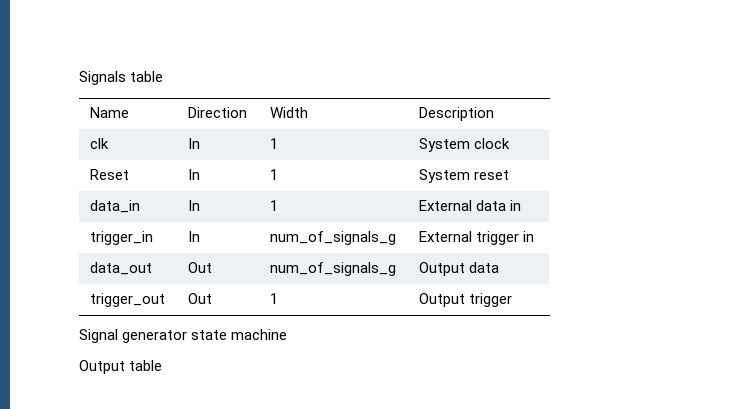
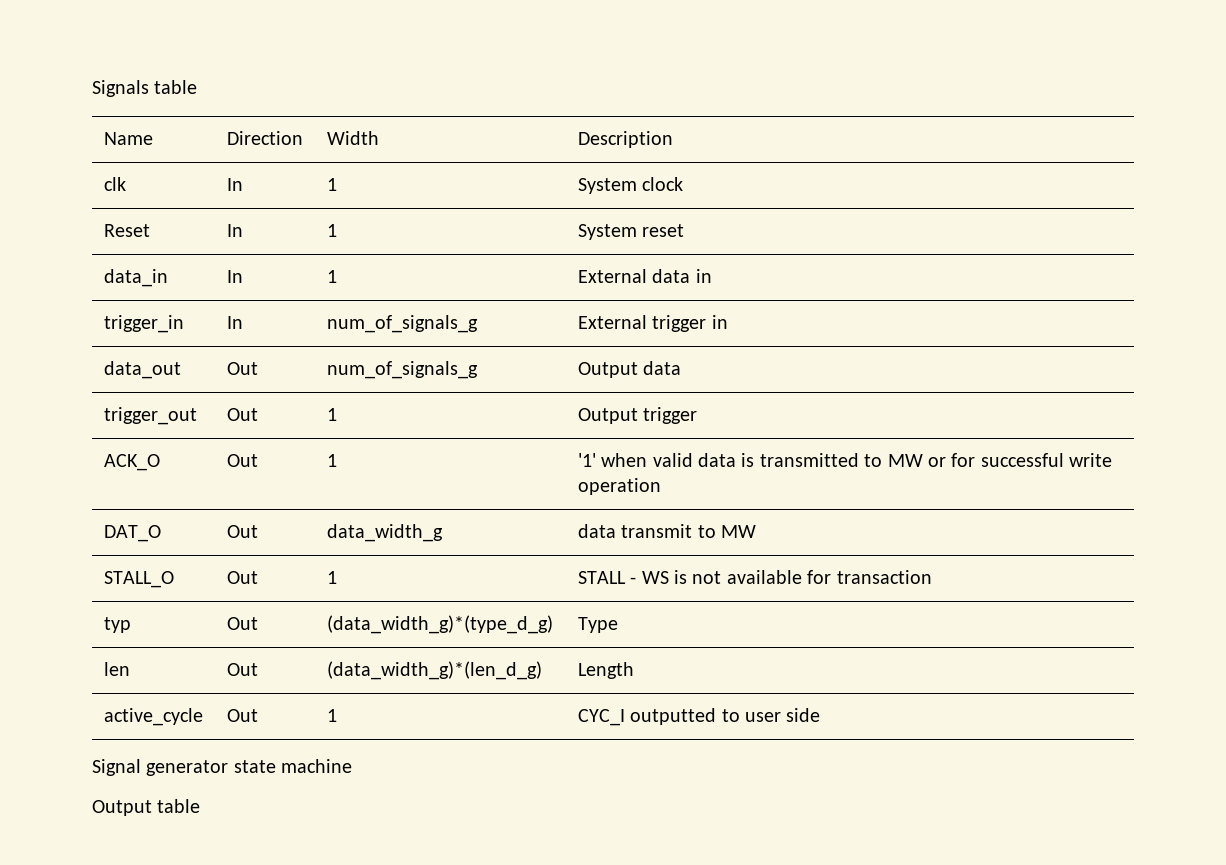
(513, 300) none -> [103,454,160,471] [226,454,258,467] [326,454,337,467] [577,453,1113,467] [577,478,661,495] [103,525,161,542] [226,525,258,538] [326,524,443,542] [577,524,756,538] [103,571,174,588] [226,571,258,584] [326,571,337,584] [577,570,932,584] [103,617,131,633] [226,617,258,630] [326,615,553,634] [577,617,618,633] [103,662,130,676] [226,663,258,676] [326,661,542,680] [577,662,634,679] [103,708,203,726] [226,709,258,722] [326,709,337,722] [577,708,821,726] // ACK_O | Out | 1 | '1' when valid data is transmitted to MW or for successful write operation // DAT_O | Out | data_width_g | data transmit to MW // STALL_O | Out | 1 | STALL - WS is not available for transaction // typ | Out | (data_width_g)*(type_d_g) | Type // len | Out | (data_width_g)*(len_d_g) | Length // active_cycle | Out | 1 | CYC_I outputted to user side

